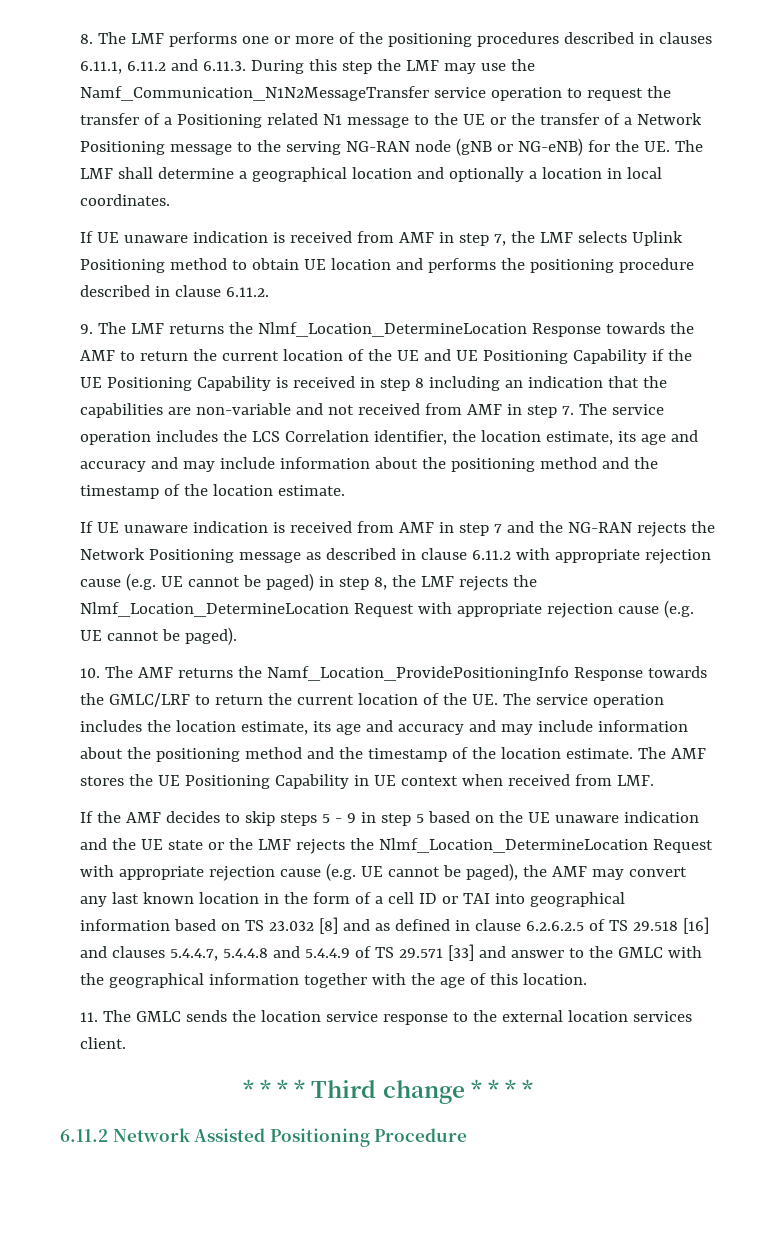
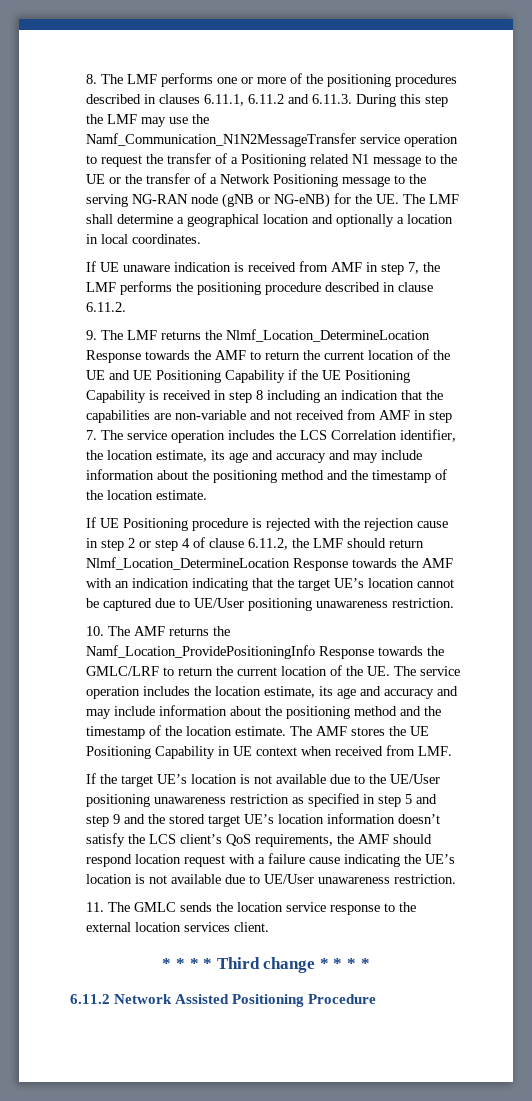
[578,231,684,246] [80,258,424,273] selects Uplink Positioning method to obtain UE location and -> (117, 287) none
[124,521,716,537] [80,548,712,564] [80,573,538,591] [80,600,695,618] [80,627,238,645] unaware indication is received from AMF in step 7 and the NG-RAN rejects the Network Positioning message as described in clause 6.11.2 with appropriate rejection cause (e.g. UE cannot be paged) in step 8, the LMF rejects the Nlmf_Location_DetermineLocation Request with appropriate rejection cause (e.g. UE cannot be paged). -> [123,518,449,531] [86,537,425,551] [86,557,454,571] [86,578,455,591] [86,598,455,611] Positioning procedure is rejected with the rejection cause in step 2 or step 4 of clause 6.11.2, the LMF should return Nlmf_Location_DetermineLocation Response towards the AMF with an indication indicating that the target UE’s location cannot be captured due to UE/User positioning unawareness restriction.
[126,811,700,826] [80,838,714,854] [80,863,688,881] [80,892,626,907] [80,917,710,934] [80,944,703,961] [80,973,588,988] AMF decides to skip steps 5 - 9 in step 5 based on the UE unaware indication and the UE state or the LMF rejects the Nlmf_Location_DetermineLocation Request with appropriate rejection cause (e.g. UE cannot be paged), the AMF may convert any last known location in the form of a cell ID or TAI into geographical information based on TS 23.032 [8] and as defined in clause 6.2.6.2.5 of TS 29.518 [16] and clauses 5.4.4.7, 5.4.4.8 and 5.4.4.9 of TS 29.571 [33] and answer to the GMLC with the geographical information together with the age of this location. -> [121,774,441,787] [86,793,438,807] [86,813,441,827] [86,833,433,847] [86,853,456,867] [86,874,457,884] target UE’s location is not available due to the UE/User positioning unawareness restriction as specified in step 5 and step 9 and the stored target UE’s location information doesn’t satisfy the LCS client’s QoS requirements, the AMF should respond location request with a failure cause indicating the UE’s location is not available due to UE/User unawareness restriction.

